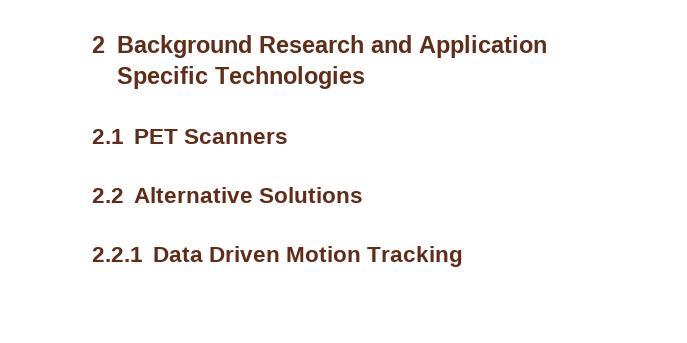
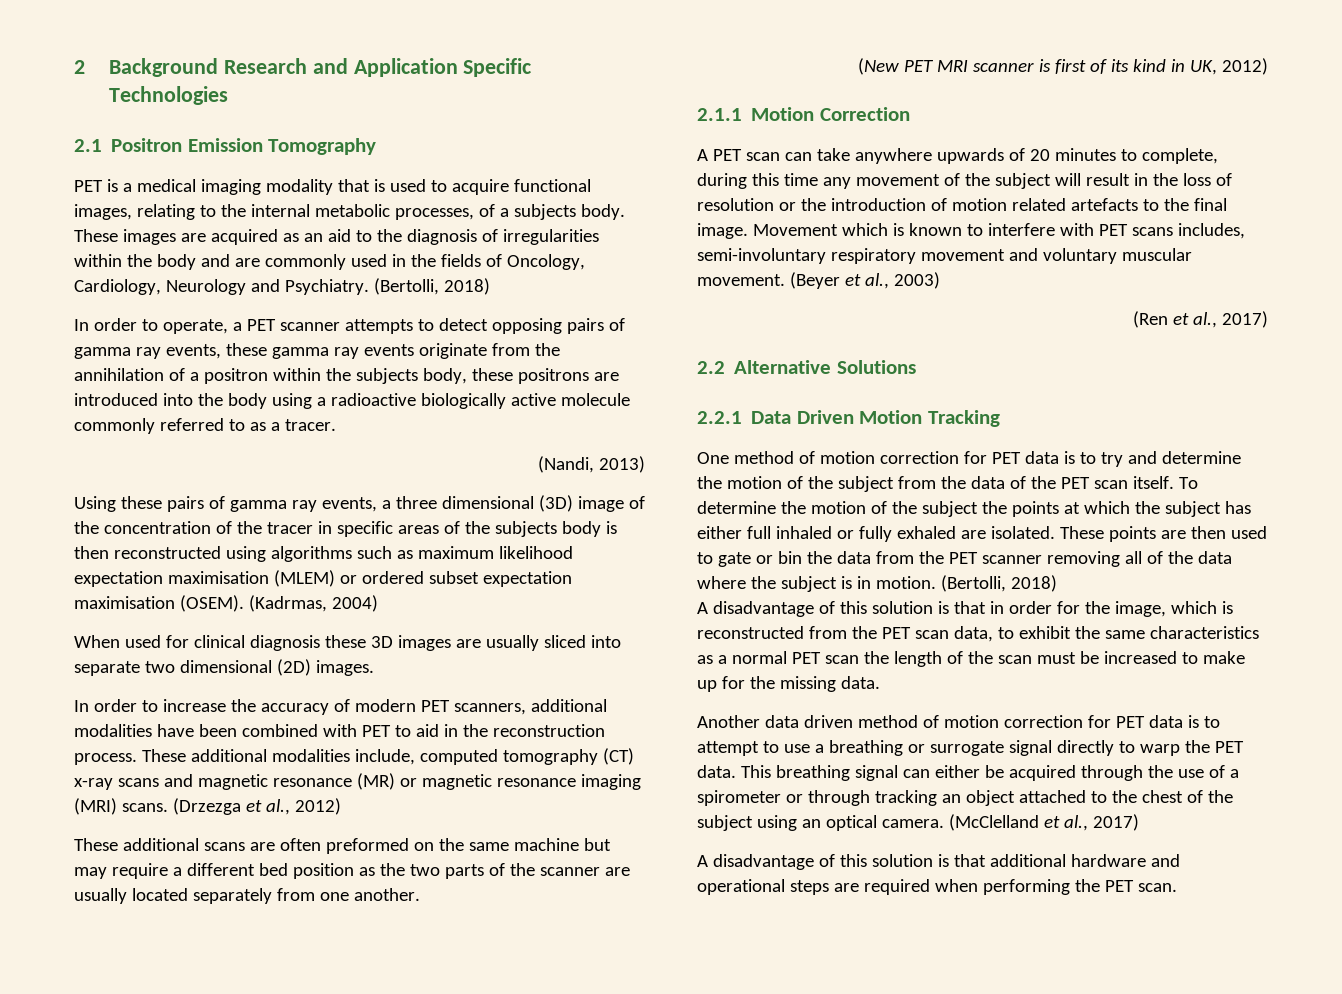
[134,129,289,144] PET Scanners -> [111,138,377,155] [74,179,591,195] [74,204,625,220] [74,229,599,245] [74,254,585,270] [74,278,490,295] [74,318,625,334] [74,343,560,359] [74,368,619,384] [74,393,630,409] [74,418,336,434] [538,456,645,473] [74,495,645,512] [74,521,617,537] [74,546,573,562] [74,570,572,587] [74,595,378,612] [74,635,621,651] [74,659,374,676] [74,699,607,715] [74,724,605,737] [74,748,634,765] [74,773,641,790] [74,798,341,815] [74,838,611,854] [74,863,630,879] [74,888,420,904] [858,58,1268,75] [697,107,910,121] [697,148,1218,164] [697,173,1232,189] [697,198,1227,211] [697,223,1245,239] [697,248,1192,264] [697,272,940,289] [1133,311,1268,328] Positron Emission Tomography // PET is a medical imaging modality that is used to acquire functional images, relating to the internal metabolic processes, of a subjects body. These images are acquired as an aid to the diagnosis of irregularities within the body and are commonly used in the fields of Oncology, Cardiology, Neurology and Psychiatry. (Bertolli, 2018) // In order to operate, a PET scanner attempts to detect opposing pairs of gamma ray events, these gamma ray events originate from the annihilation of a positron within the subjects body, these positrons are introduced into the body using a radioactive biologically active molecule commonly referred to as a tracer. // (Nandi, 2013) // Using these pairs of gamma ray events, a three dimensional (3D) image of the concentration of the tracer in specific areas of the subjects body is then reconstructed using algorithms such as maximum likelihood expectation maximisation (MLEM) or ordered subset expectation maximisation (OSEM). (Kadrmas, 2004) // When used for clinical diagnosis these 3D images are usually sliced into separate two dimensional (2D) images. // In order to increase the accuracy of modern PET scanners, additional modalities have been combined with PET to aid in the reconstruction process. These additional modalities include, computed tomography (CT) x-ray scans and magnetic resonance (MR) or magnetic resonance imaging (MRI) scans. (Drzezga et al., 2012) // These additional scans are often preformed on the same machine but may require a different bed position as the two parts of the scanner are usually located separately from one another. // (New PET MRI scanner is first of its kind in UK, 2012) // 2.1.1 Motion Correction // A PET scan can take anywhere upwards of 20 minutes to complete, during this time any movement of the subject will result in the loss of resolution or the introduction of motion related artefacts to the final image. Movement which is known to interfere with PET scans includes, semi-involuntary respiratory movement and voluntary muscular movement. (Beyer et al., 2003) // (Ren et al., 2017)
(464, 256) none -> [697,451,1241,467] [697,476,1198,492] [697,501,1251,517] [697,526,1267,542] [697,551,1232,567] [697,575,1057,592] [697,601,1233,617] [697,626,1259,642] [697,651,1245,667] [697,676,880,692] [697,715,1220,728] [697,740,1244,756] [697,765,1239,781] [697,790,1233,806] [697,814,1139,831] [697,854,1180,870] [697,879,1177,895] // One method of motion correction for PET data is to try and determine the motion of the subject from the data of the PET scan itself. To determine the motion of the subject the points at which the subject has either full inhaled or fully exhaled are isolated. These points are then used to gate or bin the data from the PET scanner removing all of the data where the subject is in motion. (Bertolli, 2018) // A disadvantage of this solution is that in order for the image, which is reconstructed from the PET scan data, to exhibit the same characteristics as a normal PET scan the length of the scan must be increased to make up for the missing data. // Another data driven method of motion correction for PET data is to attempt to use a breathing or surrogate signal directly to warp the PET data. This breathing signal can either be acquired through the use of a spirometer or through tracking an object attached to the chest of the subject using an optical camera. (McClelland et al., 2017) // A disadvantage of this solution is that additional hardware and operational steps are required when performing the PET scan.

